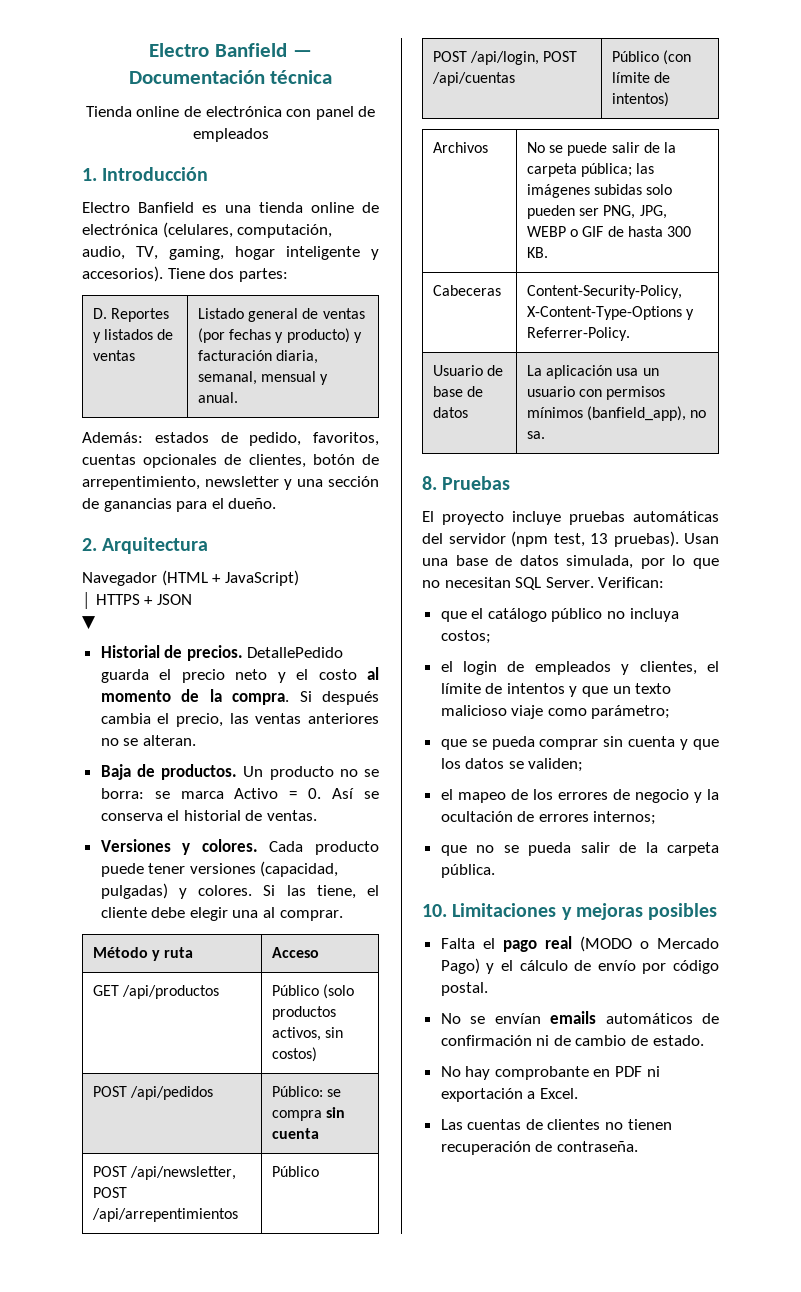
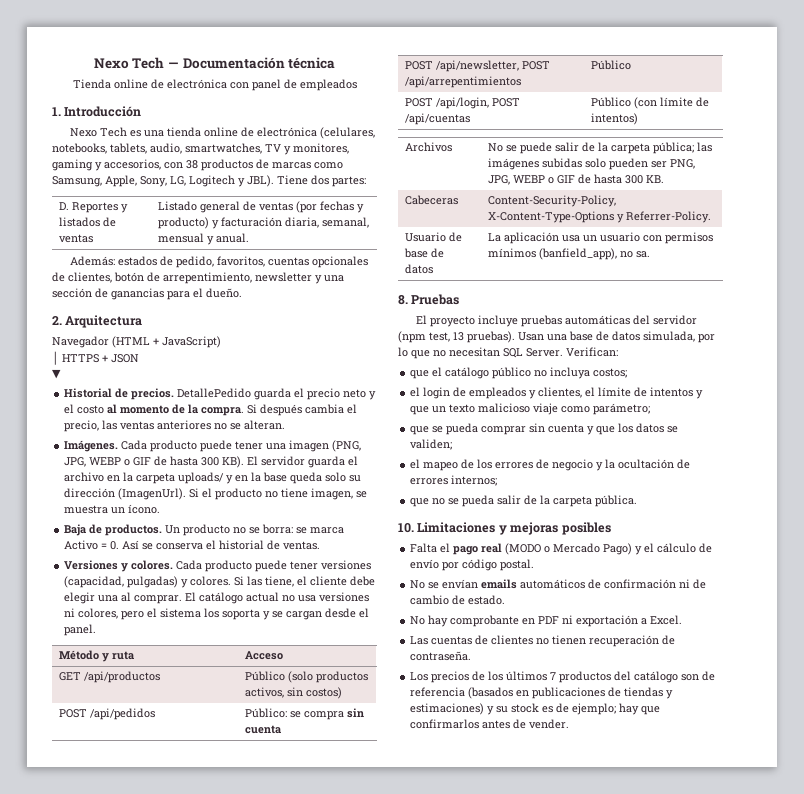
[149,43,287,57] Electro Banfield -> [93,57,165,69] Nexo Tech
[82,202,194,213] Electro Banfield -> [70,127,128,137] Nexo Tech
[237,224,333,238] [82,246,379,260] [82,266,163,282] computación, audio, TV, gaming, hogar inteligente y accesorios). -> [52,143,349,155] [52,159,343,171] [52,175,274,187] notebooks, tablets, audio, smartwatches, TV y monitores, gaming y accesorios, con 38 productos de marcas como Samsung, Apple, Sony, LG, Logitech y JBL).
(196, 740) none -> [64,440,362,452] [64,456,359,468] [64,472,362,484] [64,488,368,500] [64,504,161,514] // Imágenes. Cada producto puede tener una imagen (PNG, JPG, WEBP o GIF de hasta 300 KB). El servidor guarda el archivo en la carpeta uploads/ y en la base queda solo su dirección (ImagenUrl). Si el producto no tiene imagen, se muestra un ícono.
(343, 915) none -> [185,592,370,604] [64,608,370,620] [64,624,97,636] El catálogo actual no usa versiones ni colores, pero el sistema los soporta y se cargan desde el panel.
(638, 1146) none -> [410,671,716,683] [410,687,674,699] [410,703,661,715] [410,719,570,729] // Los precios de los últimos 7 productos del catálogo son de referencia (basados en publicaciones de tiendas y estimaciones) y su stock es de ejemplo; hay que confirmarlos antes de vender.

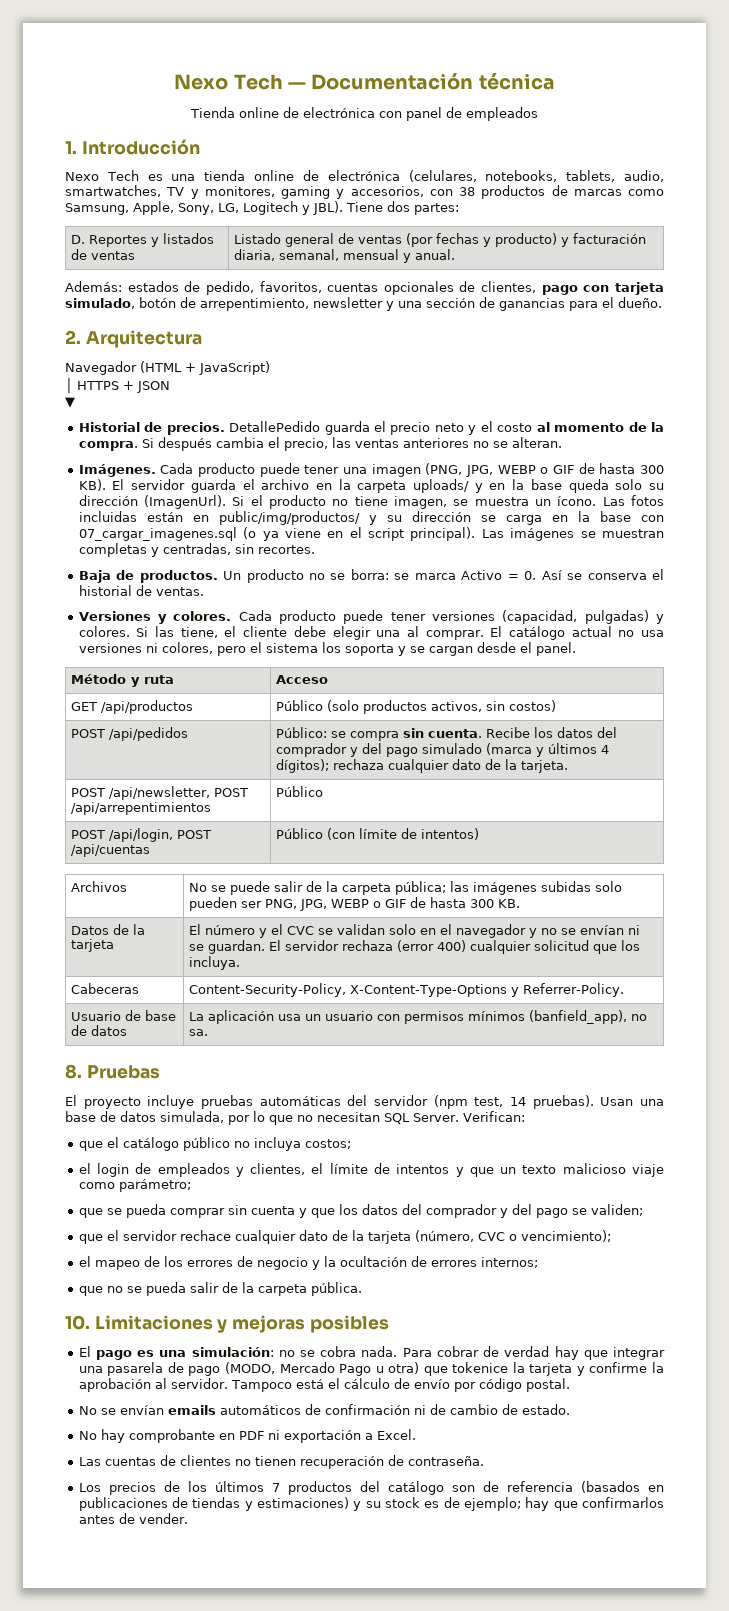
(112, 277) none -> [541,282,664,295] [65,298,135,309] pago con tarjeta simulado,
(161, 509) none -> [602,495,665,506] [78,511,664,525] [78,527,664,541] [78,543,315,557] Las fotos incluidas están en public/img/productos/ y su dirección se carga en la base con 07_cargar_imagenes.sql (o ya viene en el script principal). Las imágenes se muestran completas y centradas, sin recortes.
[245,725,282,734] cuenta -> [428,727,618,738] [276,743,610,757] [276,759,569,773] cuenta. Recibe los datos del comprador y del pago simulado (marca y últimos 4 dígitos); rechaza cualquier dato de la tarjeta.
(665, 179) none -> [71,924,146,935] [71,939,115,952] [189,924,641,938] [189,940,641,954] [189,956,241,970] // Datos de la tarjeta | El número y el CVC se validan solo en el navegador y no se envían ni se guardan. El servidor rechaza (error 400) cualquier solicitud que los incluya.
[453,332,464,341] 13 -> [510,1097,526,1106] 14
[667,426,679,433] [410,439,453,450] se validen; -> [401,1204,643,1218] [78,1230,611,1244] del comprador y del pago se validen; // que el servidor rechace cualquier dato de la tarjeta (número, CVC o vencimiento);
[410,543,643,555] Falta el pago real (MODO o Mercado Pago) y -> [78,1346,665,1360] [78,1362,664,1376] [78,1378,324,1392] El pago es una simulación: no se cobra nada. Para cobrar de verdad hay que integrar una pasarela de pago (MODO, Mercado Pago u otra) que tokenice la tarjeta y confirme la aprobación al servidor. Tampoco está

